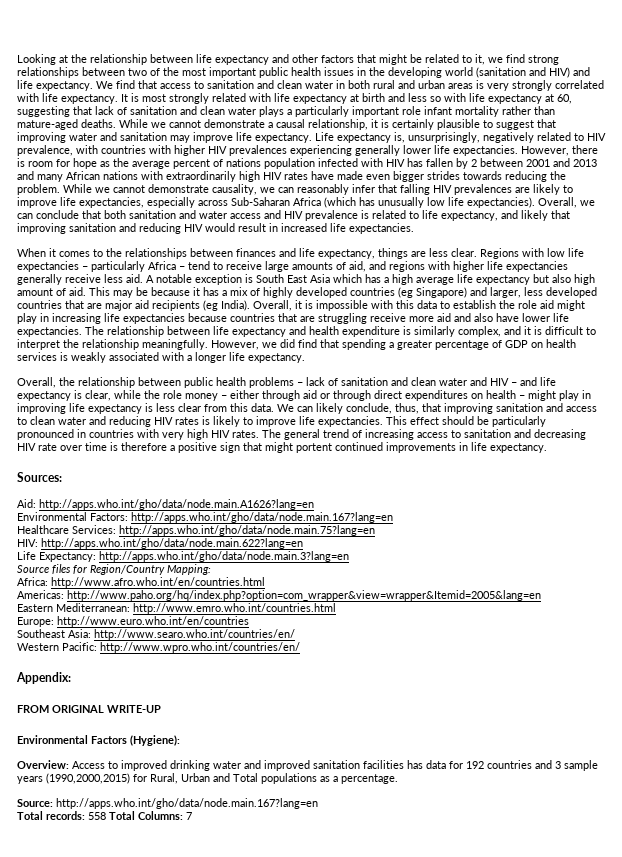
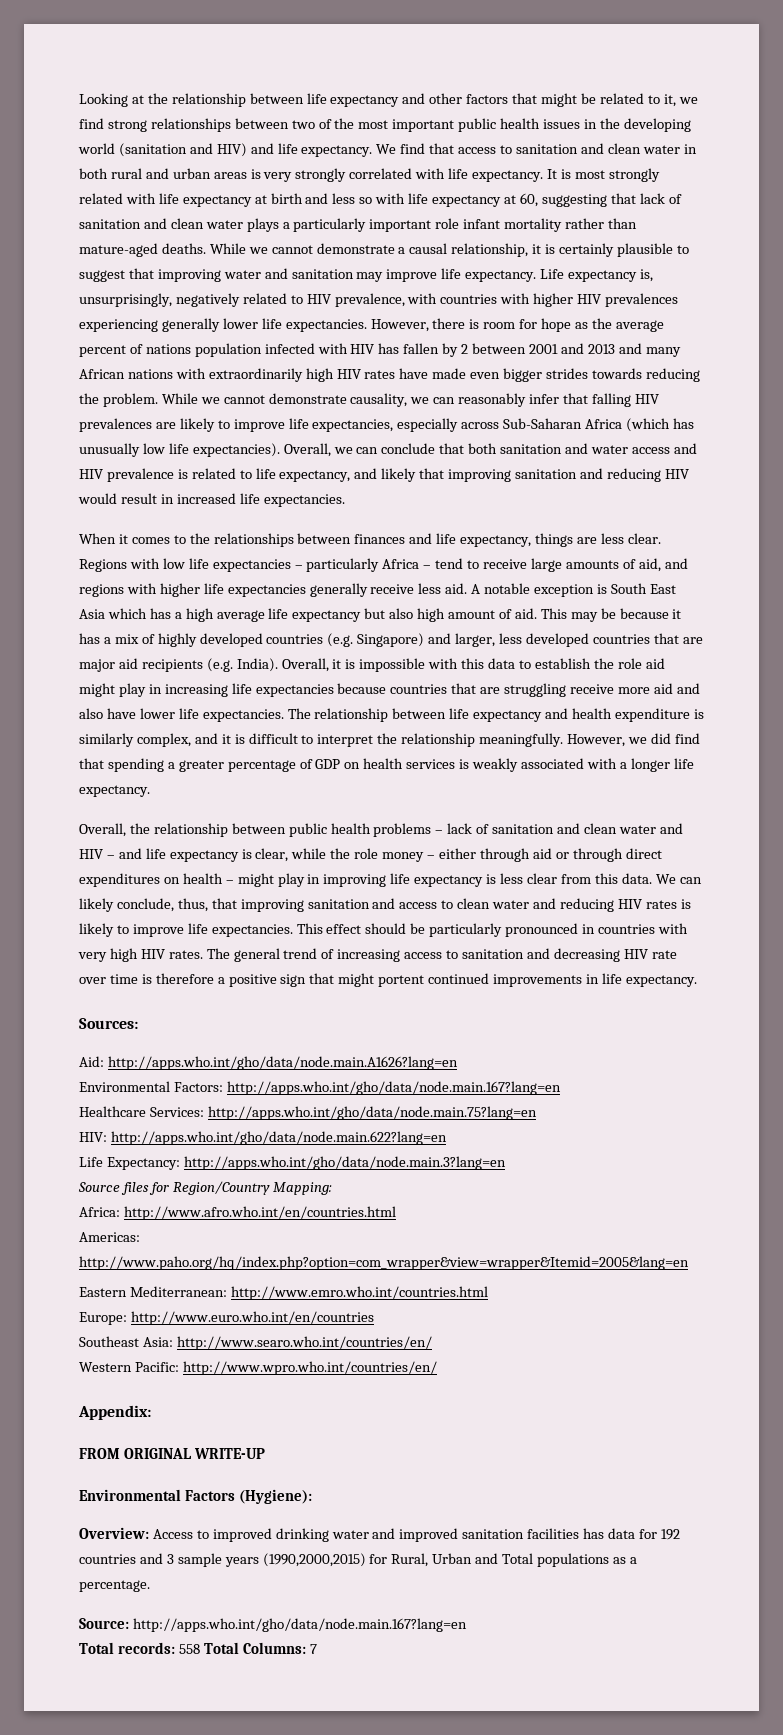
[398,287,413,298] (eg -> [327,633,354,647] (e.g.
[203,300,218,311] (eg -> [206,658,233,672] (e.g.

